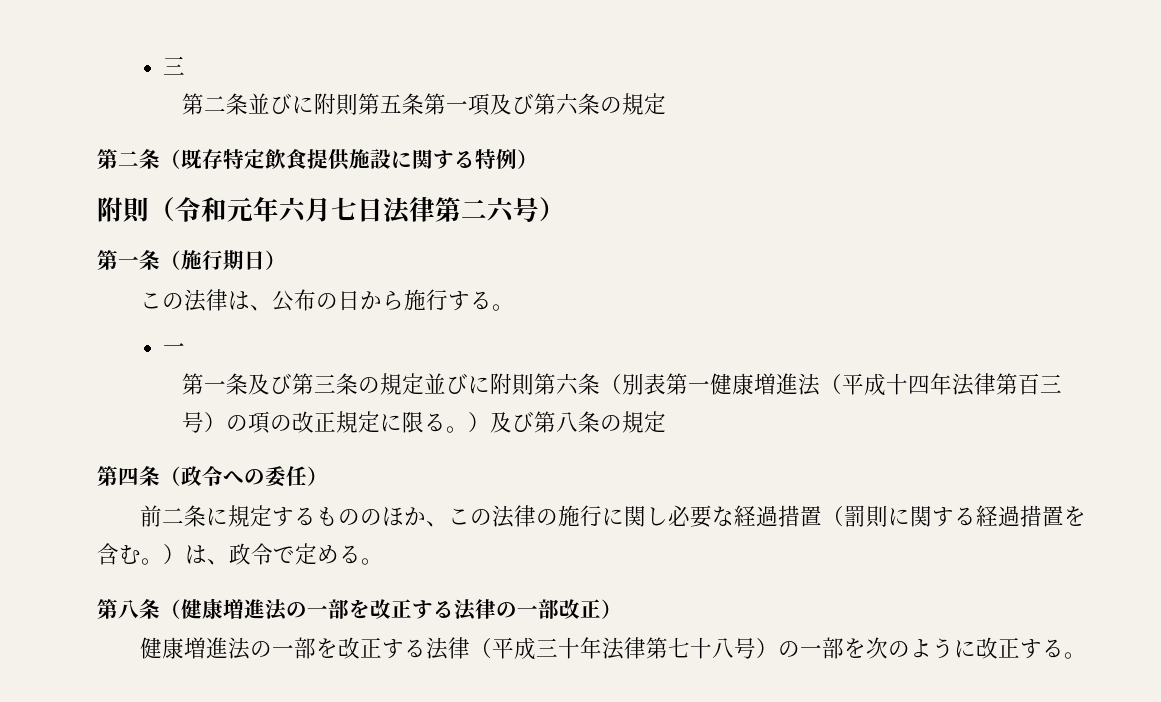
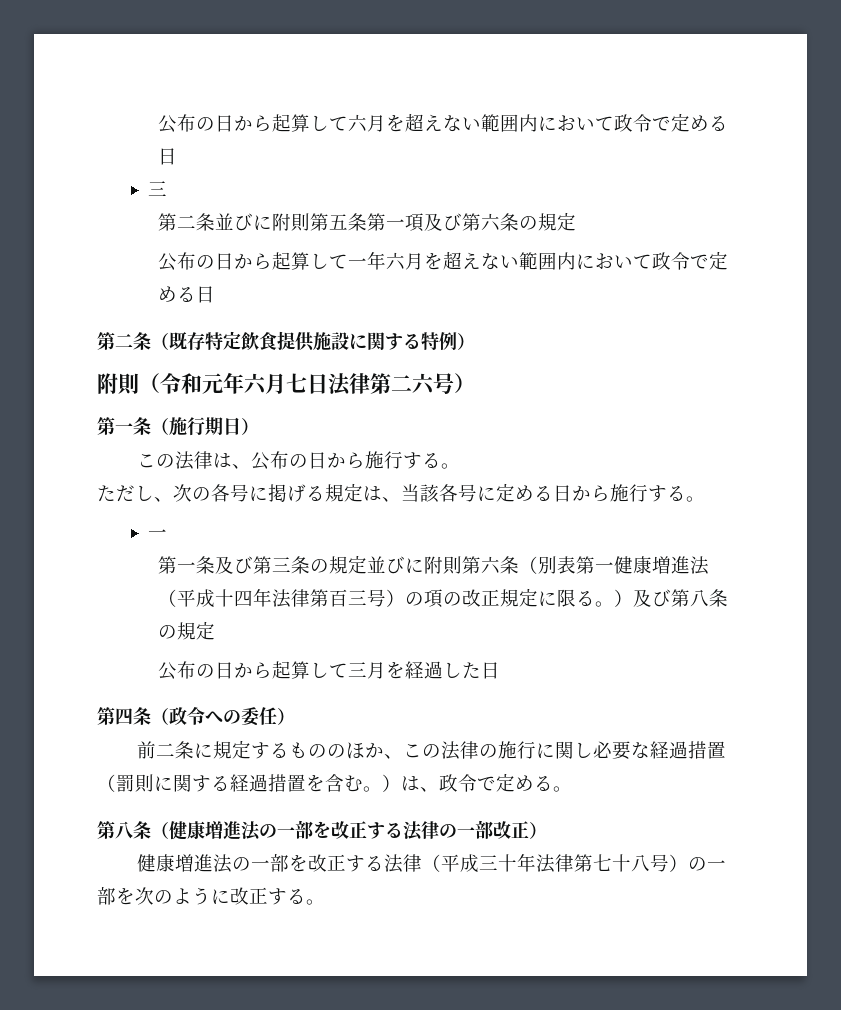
(163, 65) none -> [158,113,729,133] [158,148,178,165] 公布の日から起算して六月を超えない範囲内において政令で定める日 //
(667, 104) none -> [158,251,729,271] [158,286,216,303] // 公布の日から起算して一年六月を超えない範囲内において政令で定める日
(515, 307) none -> [97,483,705,503] // ただし、次の各号に掲げる規定は、当該各号に定める日から施行する。
(667, 422) none -> [158,661,501,680] // 公布の日から起算して三月を経過した日

